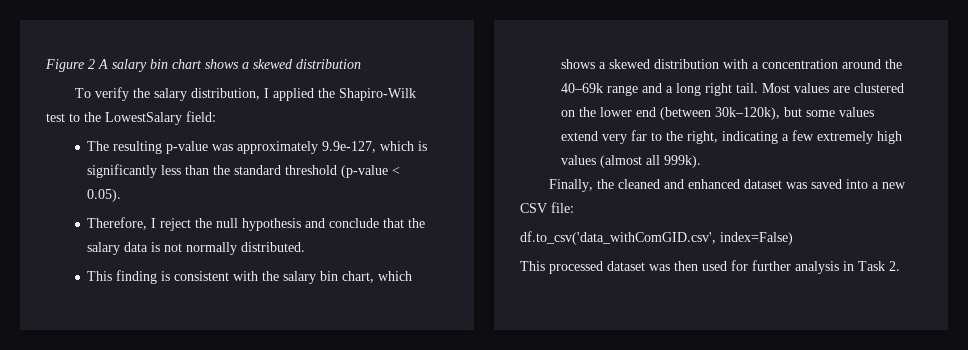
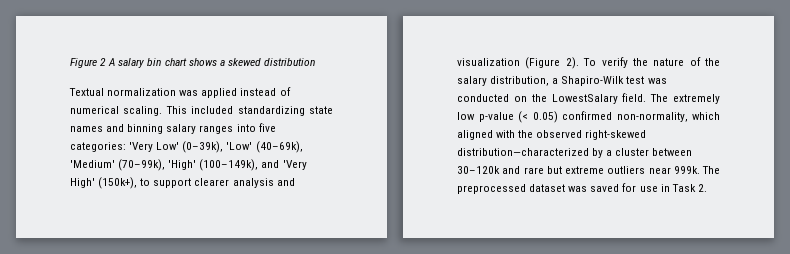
[74,87,416,101] [46,111,216,125] [87,141,428,154] [87,164,401,178] [87,189,122,202] [87,217,426,231] [87,242,306,255] [87,270,413,284] [561,59,903,69] [561,83,905,96] [561,107,875,120] [561,130,903,144] [561,155,702,168] [548,179,906,192] [520,202,574,213] [520,231,793,245] [520,260,839,274] To verify the salary distribution, I applied the Shapiro-Wilk test to the LowestSalary field: // The resulting p-value was approximately 9.9e-127, which is significantly less than the standard threshold (p-value < 0.05). // Therefore, I reject the null hypothesis and conclude that the salary data is not normally distributed. // This finding is consistent with the salary bin chart, which shows a skewed distribution with a concentration around the 40–69k range and a long right tail. Most values are clustered on the lower end (between 30k–120k), but some values extend very far to the right, indicating a few extremely high values (almost all 999k). // Finally, the cleaned and enhanced dataset was saved into a new CSV file: // df.to_csv('data_withComGID.csv', index=False) // This processed dataset was then used for further analysis -> [69,87,291,98] [70,106,333,116] [70,123,276,134] [70,141,303,153] [70,159,307,171] [70,177,295,189] [457,57,720,69] [457,76,667,86] [457,93,720,104] [457,111,720,123] [457,130,647,140] [457,148,693,158] [457,166,720,174] [457,183,658,194] Textual normalization was applied instead of numerical scaling. This included standardizing state names and binning salary ranges into five categories: 'Very Low' (0–39k), 'Low' (40–69k), 'Medium' (70–99k), 'High' (100–149k), and 'Very High' (150k+), to support clearer analysis and visualization (Figure 2). To verify the nature of the salary distribution, a Shapiro-Wilk test was conducted on the LowestSalary field. The extremely low p-value (< 0.05) confirmed non-normality, which aligned with the observed right-skewed distribution—characterized by a cluster between 30–120k and rare but extreme outliers near 999k. The preprocessed dataset was saved for use

